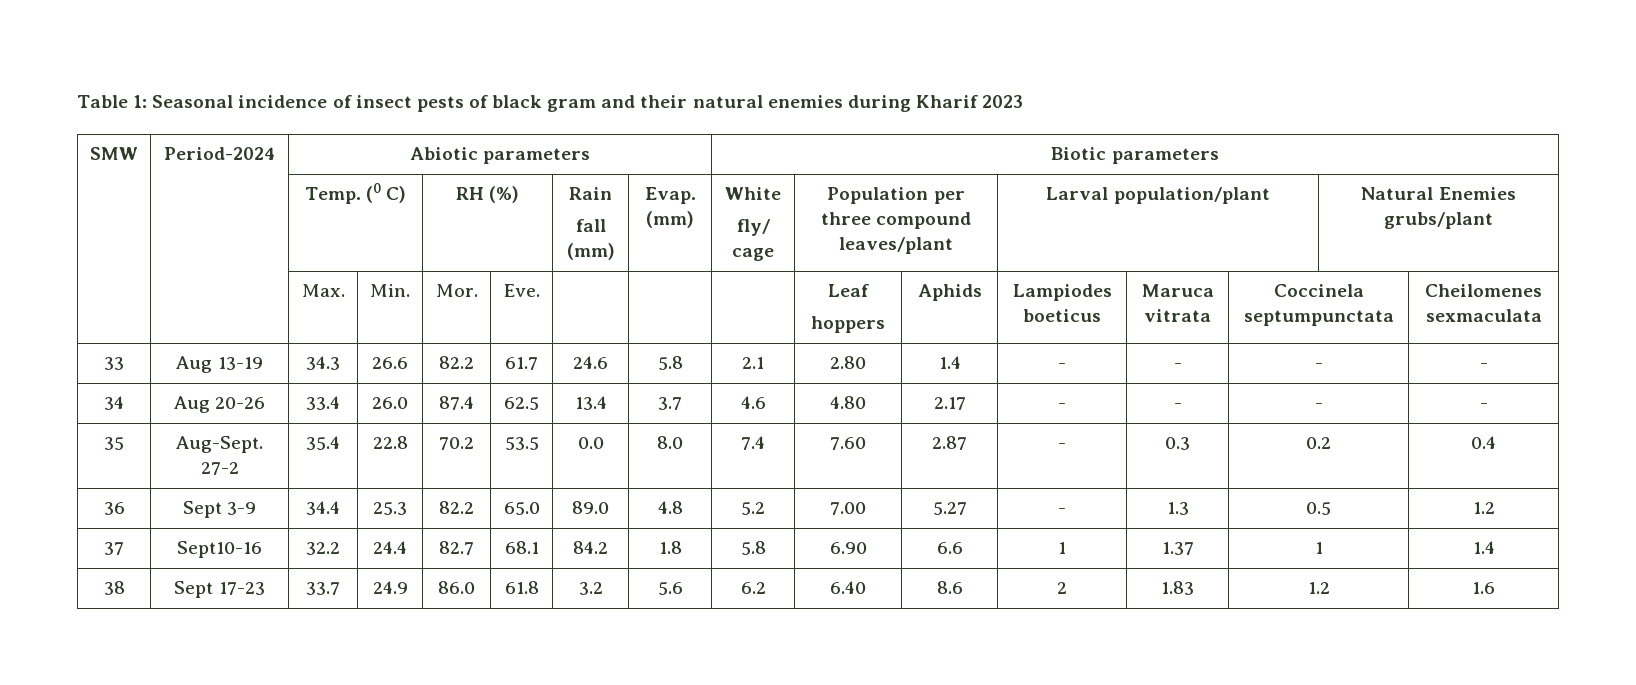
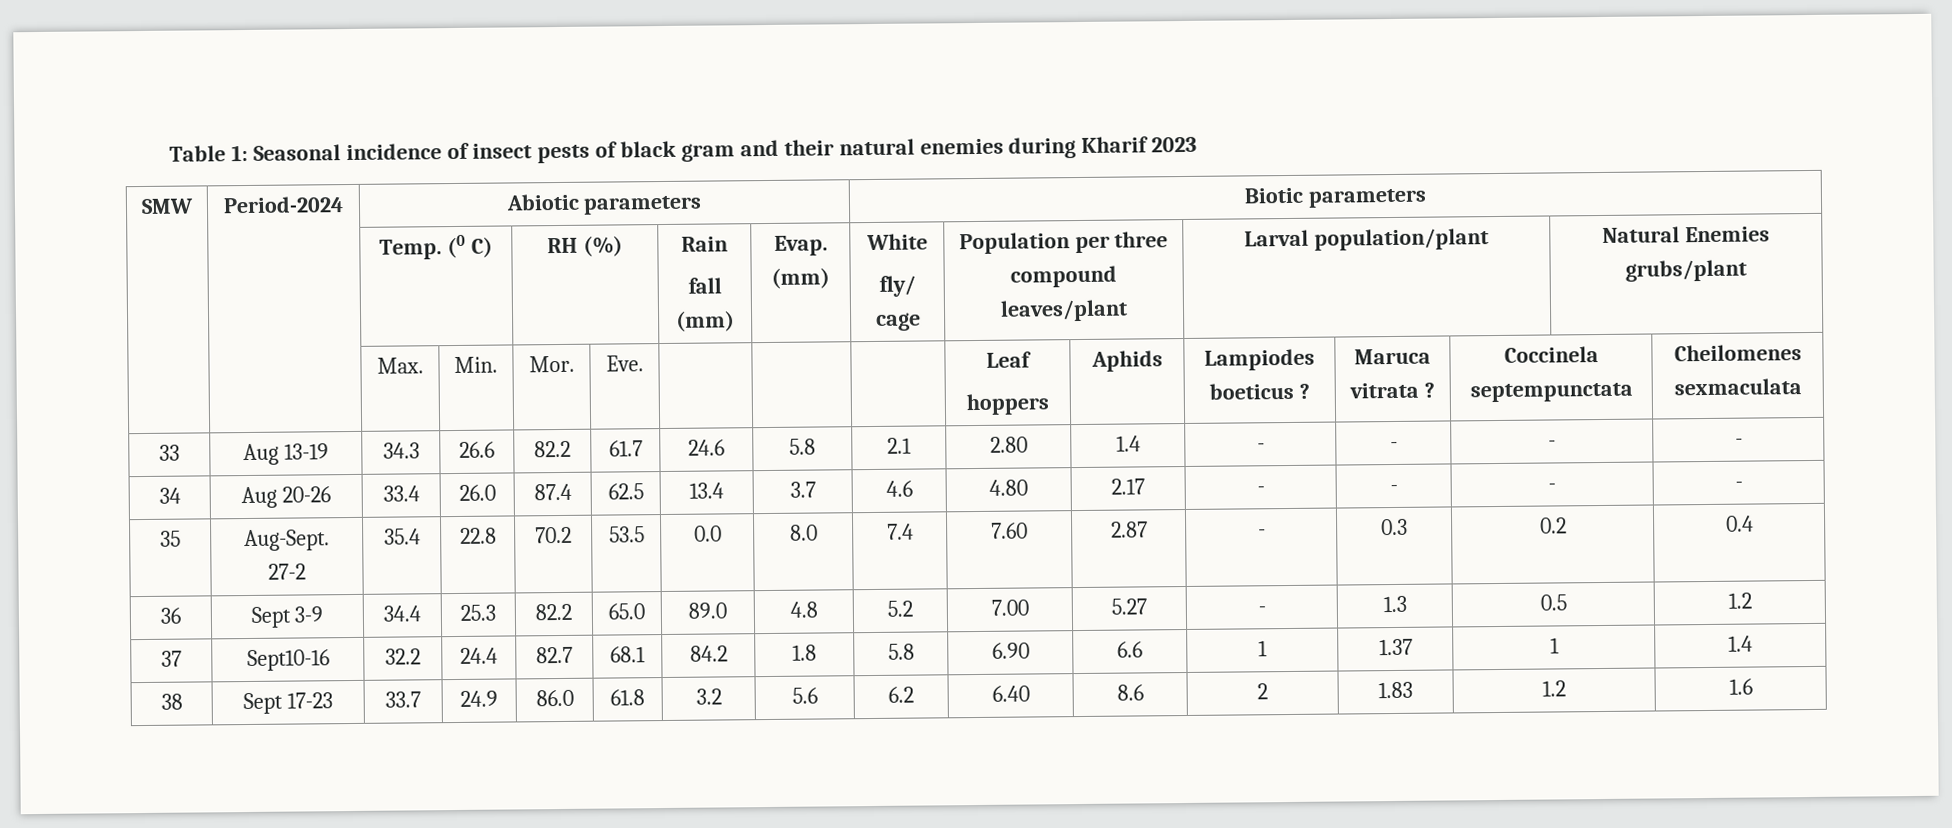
(1101, 315) none -> [1298,383,1310,399] ?
(1211, 315) none -> [1423,382,1435,398] ?
[1243,310,1394,326] septumpunctata -> [1469,382,1633,403] septempunctata

